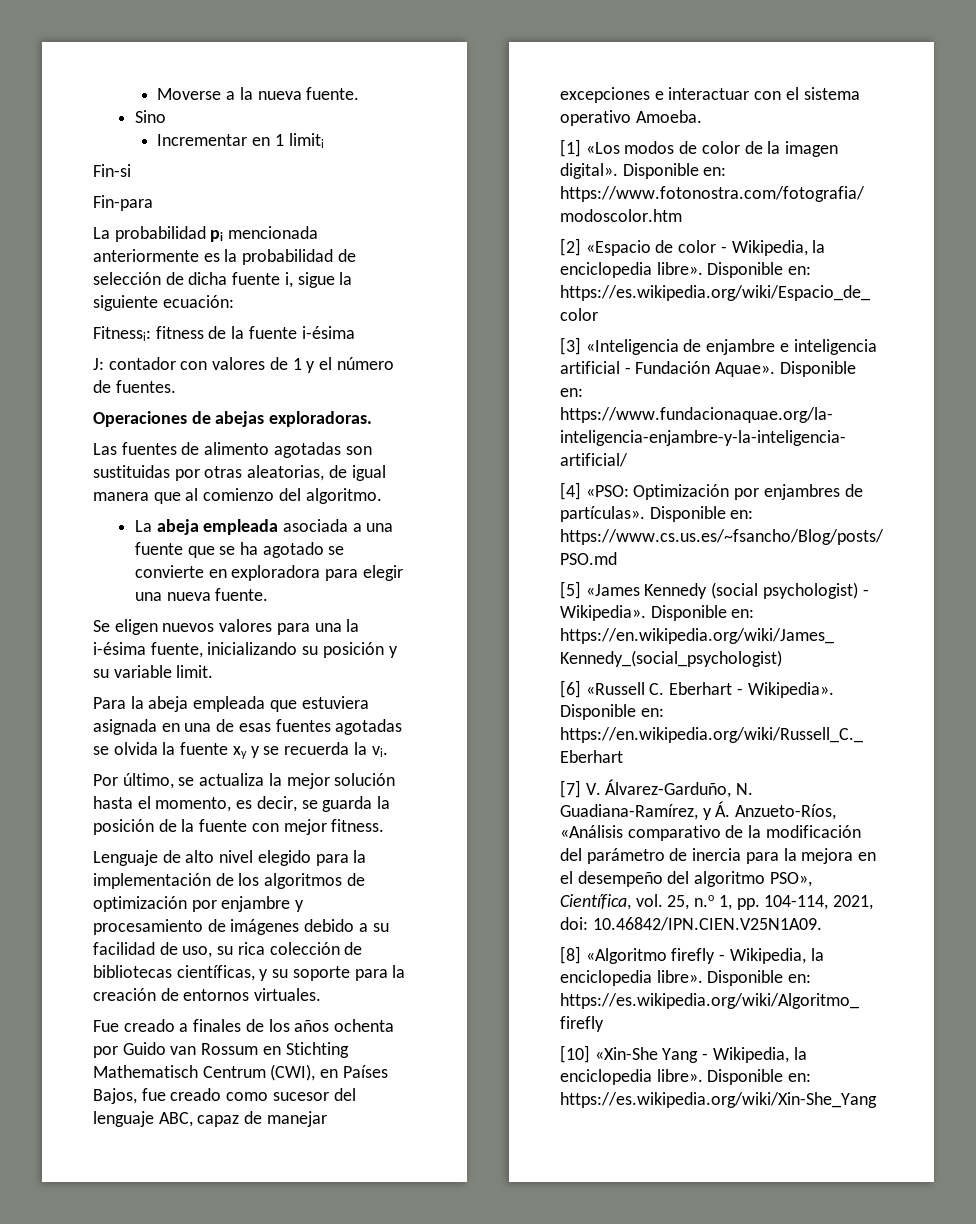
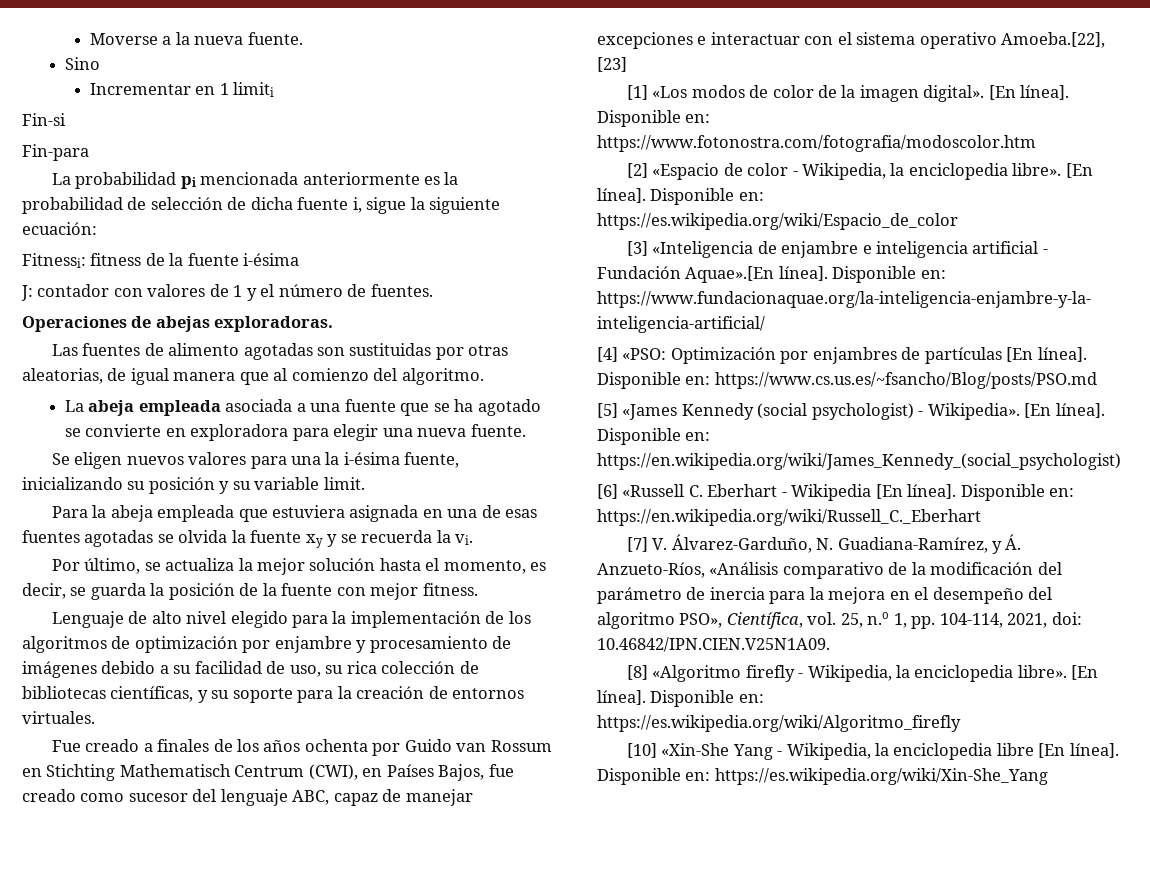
[635,110,702,123] Amoeba. -> [1001,32,1106,48] [597,57,627,72] Amoeba.[22], [23]
(618, 171) none -> [988,85,1070,100] [En línea].
(703, 268) none -> [1065,163,1093,178] [597,188,646,203] [En línea].
[715,362,776,377] Aquae». -> [685,266,828,283] Aquae».[En línea].
[560,506,645,522] partículas». -> [924,347,1087,364] partículas [En línea].
(646, 613) none -> [1024,403,1105,418] [En línea].
[747,682,834,698] Wikipedia». -> [791,484,957,501] Wikipedia [En línea].
(703, 976) none -> [1071,665,1099,680] [597,690,646,705] [En línea].
[656,1069,703,1082] libre». -> [996,743,1119,758] libre [En línea].

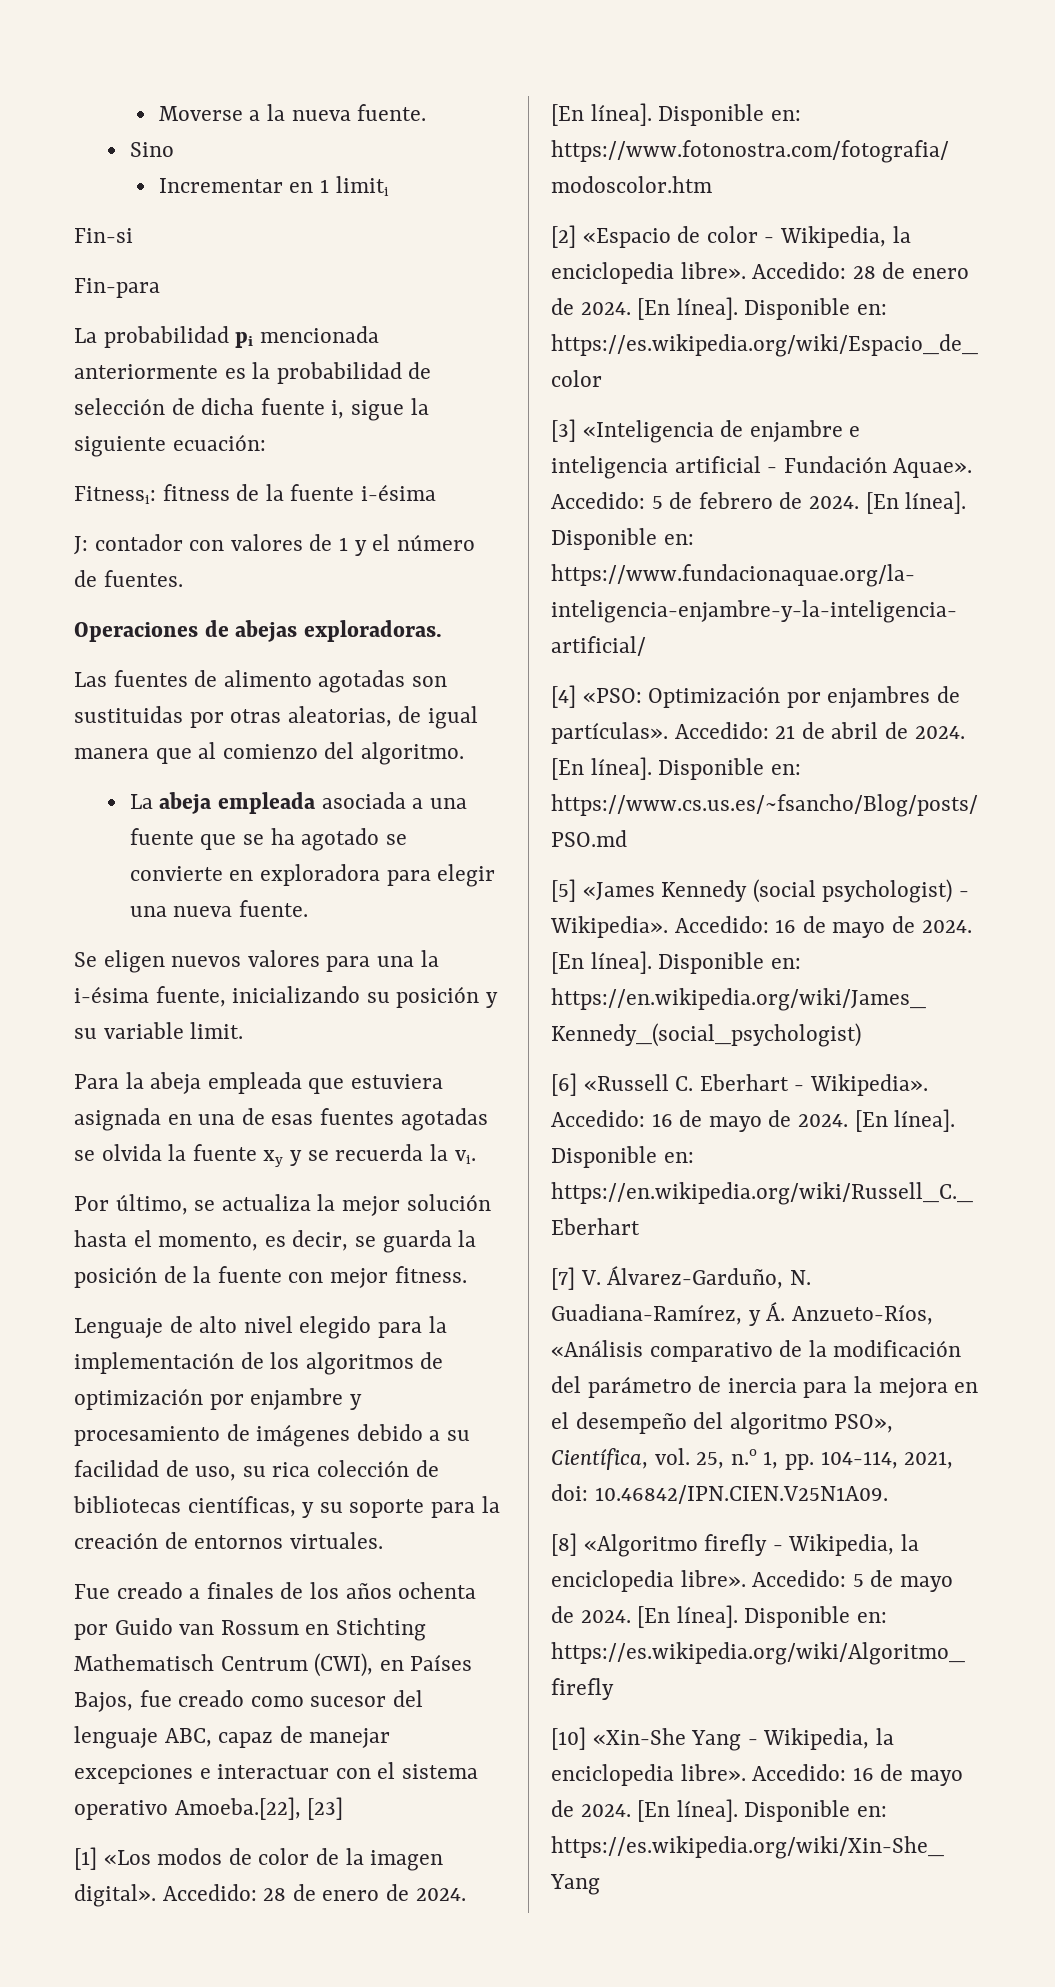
(985, 93) none -> [162,1884,466,1901] Accedido: 28 de enero de 2024.
(1062, 169) none -> [752,262,970,279] [551,298,631,315] Accedido: 28 de enero de 2024.
[685,266,775,283] Aquae».[En -> [893,458,973,478] [551,492,899,514] Aquae». Accedido: 5 de febrero de 2024. [En
[924,347,1002,364] partículas -> [551,722,965,744] partículas». Accedido: 21 de abril de 2024.
(1020, 411) none -> [674,916,972,938] Accedido: 16 de mayo de 2024.
[791,484,872,501] Wikipedia -> [810,1074,929,1096] [551,1110,849,1132] Wikipedia». Accedido: 16 de mayo de 2024.
(1067, 671) none -> [752,1570,954,1592] [551,1606,631,1623] Accedido: 5 de mayo de 2024.
[996,743,1034,756] libre -> [680,1764,964,1786] [551,1800,631,1817] libre». Accedido: 16 de mayo de 2024.

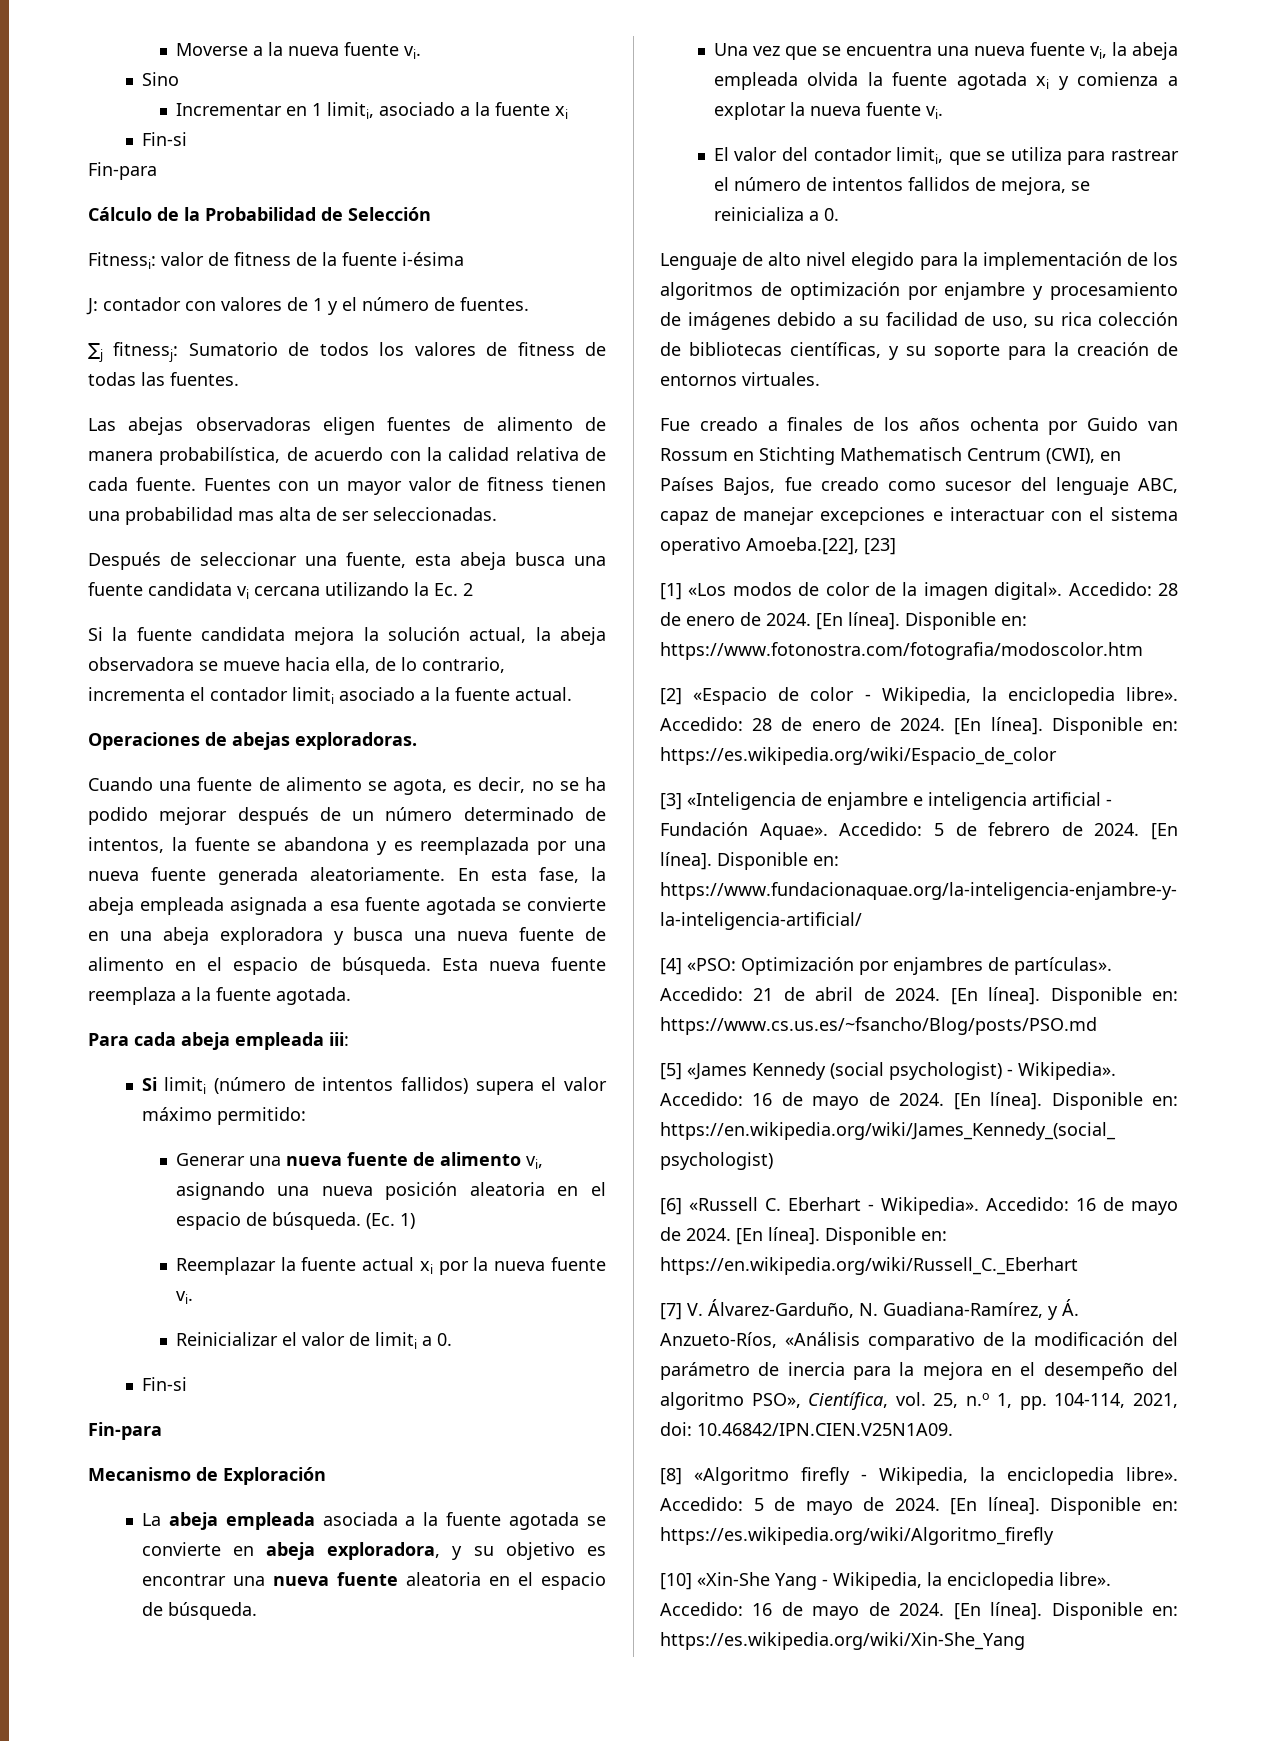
[357,104,427,121] fuente. -> [343,42,421,59] fuente vi.
[335,176,389,196] [74,228,133,243] [74,278,160,298] [74,326,379,348] [74,362,432,384] [74,398,429,421] [74,434,266,457] limiti // Fin-si // Fin-para // La probabilidad pi mencionada anteriormente es la probabilidad de selección de dicha fuente i, sigue la siguiente ecuación: -> [326,102,568,119] [141,132,187,146] [88,162,157,180] [88,207,431,221] limiti, asociado a la fuente xi // Fin-si // Fin-para // Cálculo de la Probabilidad de Selección
(156, 495) none -> [161,252,229,266] valor de
[74,620,442,642] [74,670,448,693] [74,706,479,729] [74,742,465,765] Operaciones de abejas exploradoras. // Las fuentes de alimento agotadas son sustituidas por otras aleatorias, de igual manera que al comienzo del algoritmo. -> [88,342,607,362] [88,372,239,386] [88,417,606,435] [88,447,606,465] [88,477,606,495] [88,507,497,525] [88,552,606,570] [88,582,473,599] [88,627,606,645] [88,657,505,673] [88,687,572,704] [88,732,417,750] [88,777,606,795] [88,807,606,825] [88,837,606,855] [88,867,607,885] [88,897,606,915] [88,927,607,945] [88,957,606,975] [88,987,351,1005] [88,1032,349,1050] [141,1077,607,1095] [141,1107,306,1125] [175,1152,543,1169] [175,1182,606,1200] [175,1212,415,1230] [175,1257,606,1275] [175,1291,193,1304] [175,1332,452,1349] [141,1377,187,1391] [88,1422,162,1440] [88,1467,326,1485] ∑j fitnessj: Sumatorio de todos los valores de fitness de todas las fuentes. // Las abejas observadoras eligen fuentes de alimento de manera probabilística, de acuerdo con la calidad relativa de cada fuente. Fuentes con un mayor valor de fitness tienen una probabilidad mas alta de ser seleccionadas. // Después de seleccionar una fuente, esta abeja busca una fuente candidata vi cercana utilizando la Ec. 2 // Si la fuente candidata mejora la solución actual, la abeja observadora se mueve hacia ella, de lo contrario, incrementa el contador limiti asociado a la fuente actual. // Operaciones de abejas exploradoras. // Cuando una fuente de alimento se agota, es decir, no se ha podido mejorar después de un número determinado de intentos, la fuente se abandona y es reemplazada por una nueva fuente generada aleatoriamente. En esta fase, la abeja empleada asignada a esa fuente agotada se convierte en una abeja exploradora y busca una nueva fuente de alimento en el espacio de búsqueda. Esta nueva fuente reemplaza a la fuente agotada. // Para cada abeja empleada iii: // Si limiti (número de intentos fallidos) supera el valor máximo permitido: // Generar una nueva fuente de alimento vi, asignando una nueva posición aleatoria en el espacio de búsqueda. (Ec. 1) // Reemplazar la fuente actual xi por la nueva fuente vi. // Reinicializar el valor de limiti a 0. // Fin-si // Fin-para // Mecanismo de Exploración
[429,798,467,809] [129,828,407,851] [129,864,496,887] [129,900,309,917] [74,950,439,973] [74,986,499,1008] [74,1022,244,1039] [74,1072,444,1094] [74,1108,488,1131] [74,1144,476,1167] [74,1194,491,1216] [74,1230,477,1253] [74,1266,467,1288] una fuente que se ha agotado se convierte en exploradora para elegir una nueva fuente. // Se eligen nuevos valores para una la i-ésima fuente, inicializando su posición y su variable limit. // Para la abeja empleada que estuviera asignada en una de esas fuentes agotadas se olvida la fuente xy y se recuerda la vi. // Por último, se actualiza la mejor solución hasta el momento, es decir, se guarda la posición de la fuente con mejor fitness. -> [423,1512,606,1530] [141,1542,607,1560] [141,1572,606,1590] [141,1602,257,1620] [713,42,1178,60] [713,72,1178,90] [713,102,943,120] [713,147,1179,165] [713,177,1090,195] [713,207,839,221] la fuente agotada se convierte en abeja exploradora, y su objetivo es encontrar una nueva fuente aleatoria en el espacio de búsqueda. // Una vez que se encuentra una nueva fuente vi, la abeja empleada olvida la fuente agotada xi y comienza a explotar la nueva fuente vi. // El valor del contador limiti, que se utiliza para rastrear el número de intentos fallidos de mejora, se reinicializa a 0.

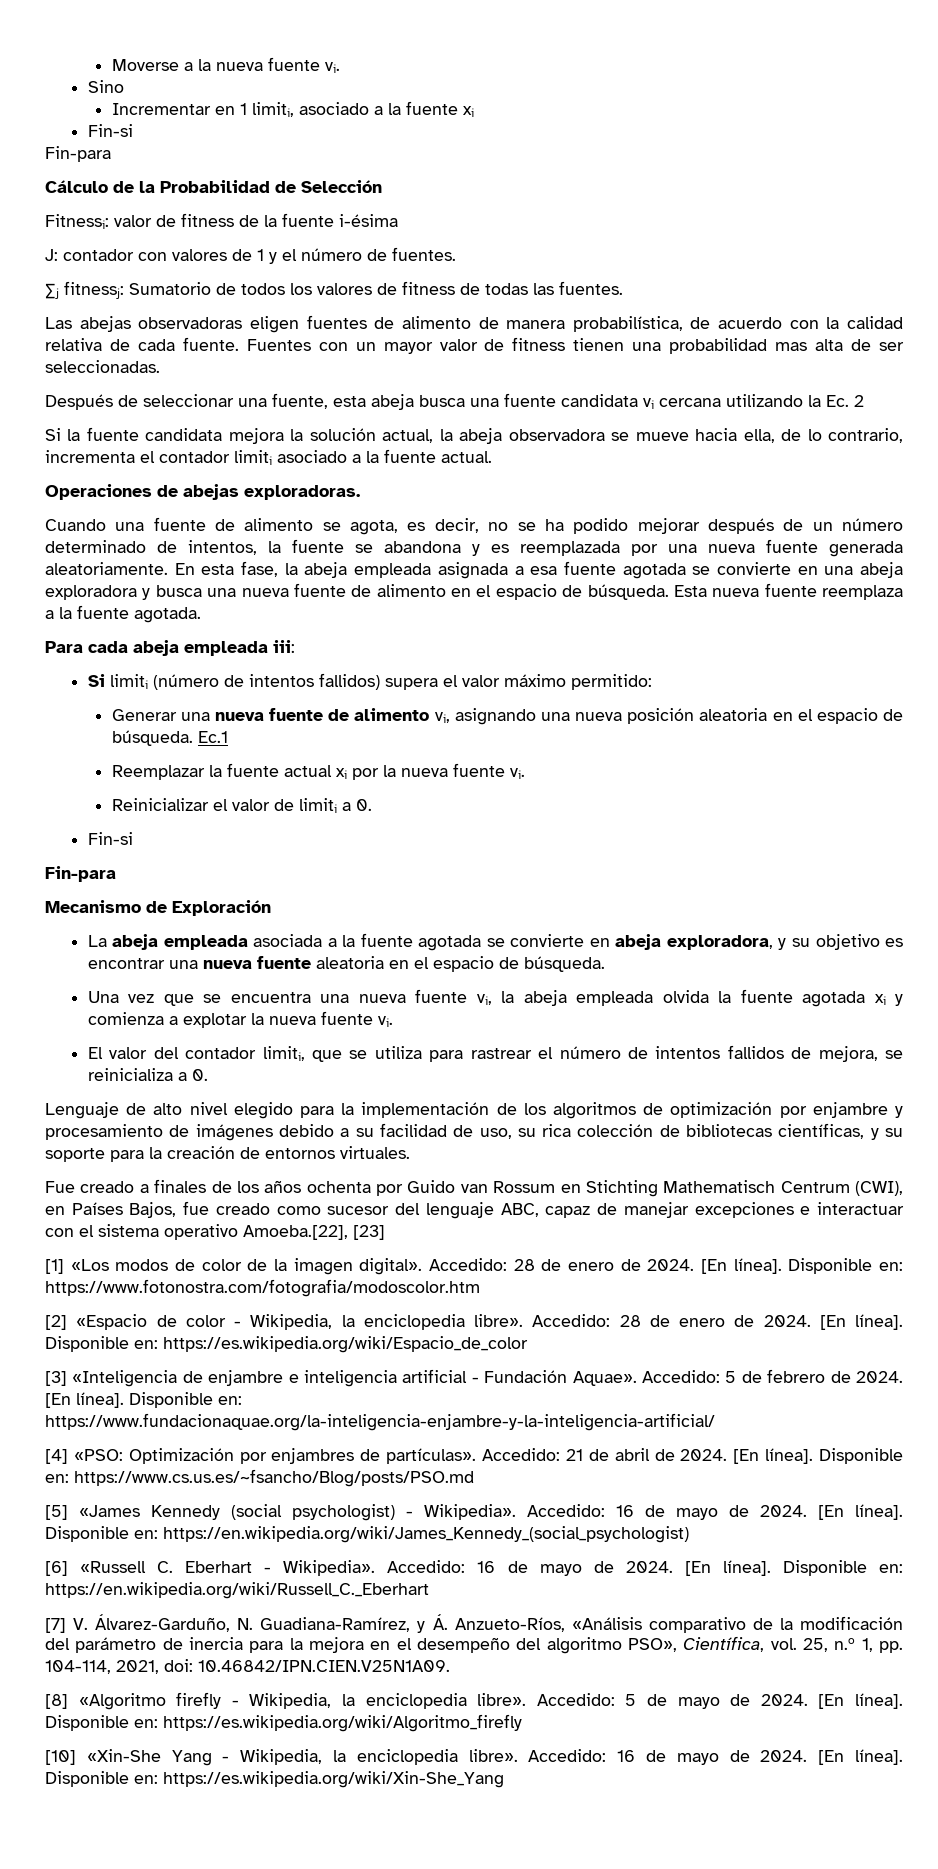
[365,1213,415,1229] (Ec. 1) -> [197,731,228,743] Ec.1

